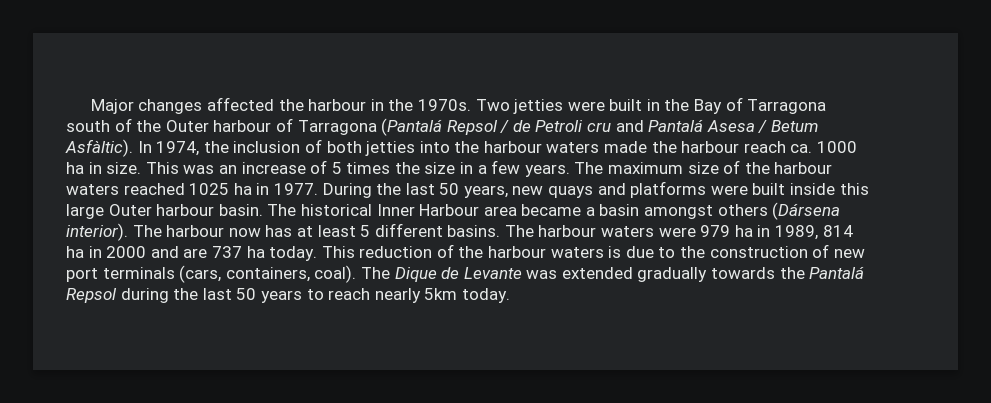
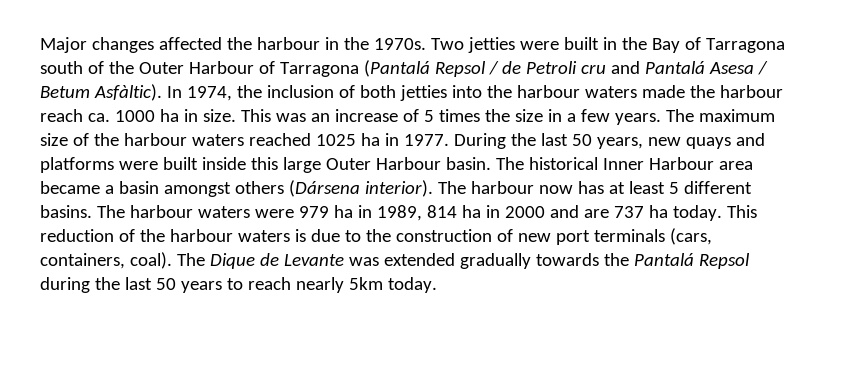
[213,120,272,132] harbour -> [188,61,254,74] Harbour
[156,204,215,216] harbour -> [375,157,441,170] Harbour

